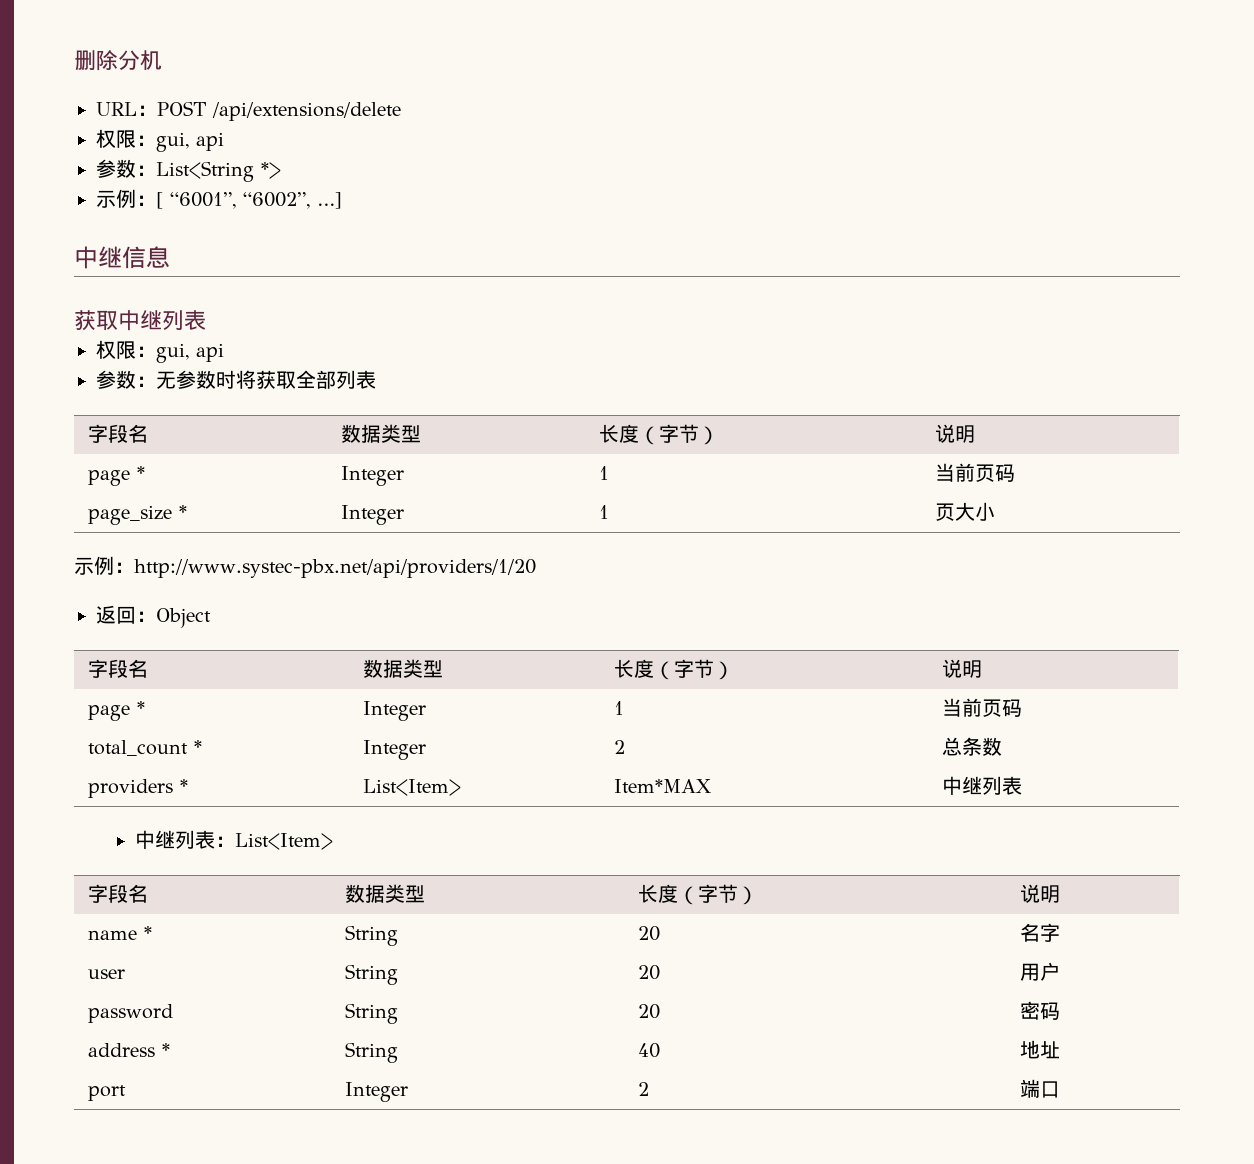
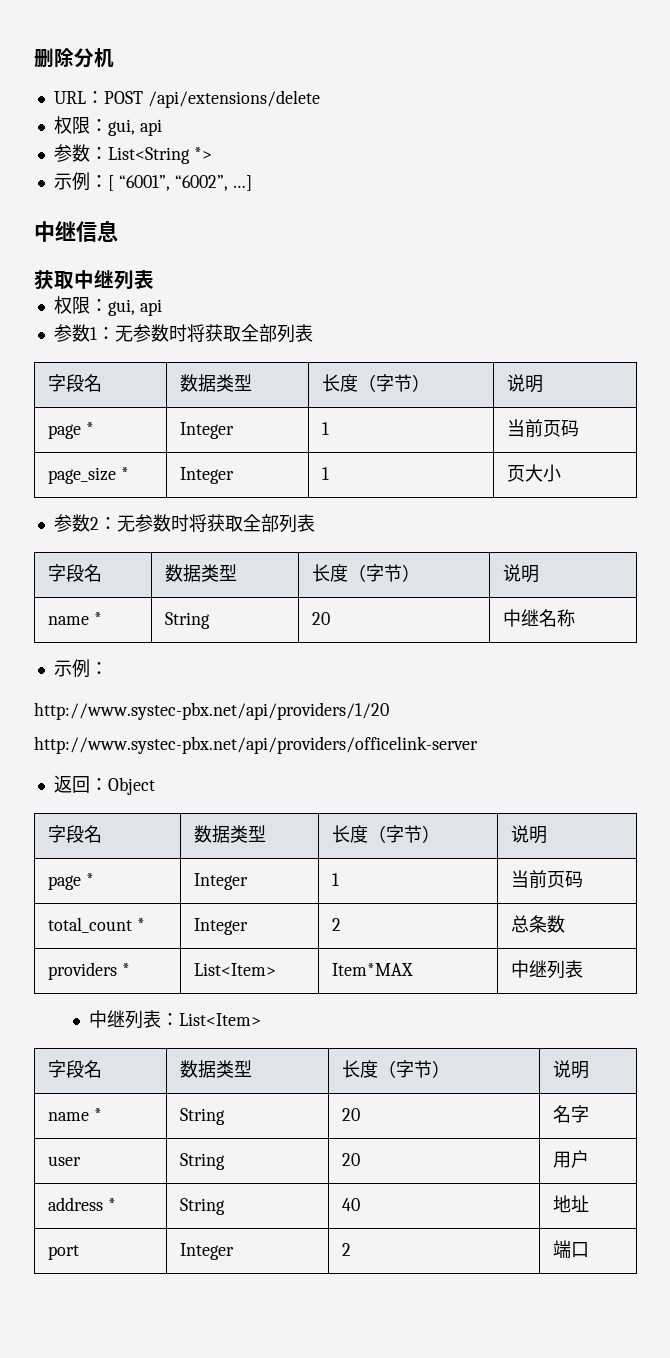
(136, 379) none -> [89,327,97,340] 1
[74,556,134,575] // 示例： -> [53,514,315,533] [48,564,103,582] [165,564,238,582] [312,564,421,582] [503,564,540,583] [48,612,103,625] [165,612,211,629] [312,612,331,625] [503,609,576,627] [53,659,108,678] // 参数2：无参数时将获取全部列表 // 字段名 | 数据类型 | 长度（字节） | 说明 // name * | String | 20 | 中继名称 // 示例： //
(536, 568) none -> [34,736,478,754] // http://www.systec-pbx.net/api/providers/officelink-server
[88,1004,174,1023] [345,1003,399,1024] [638,1004,661,1019] [1020,1001,1061,1020] // password | String | 20 | 密码 -> (590, 1159) none

